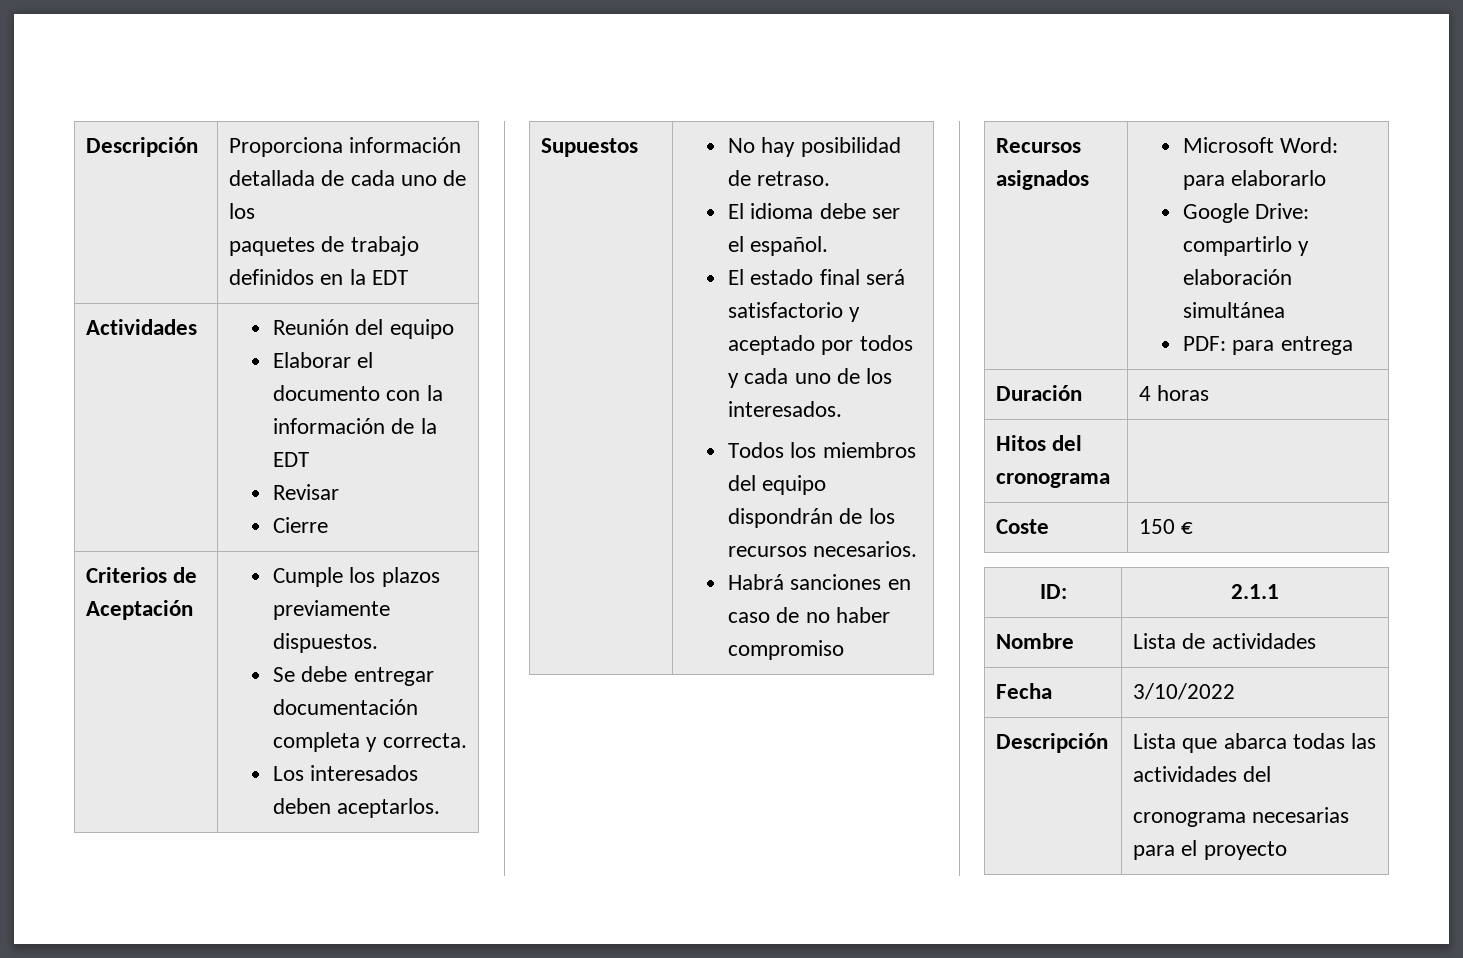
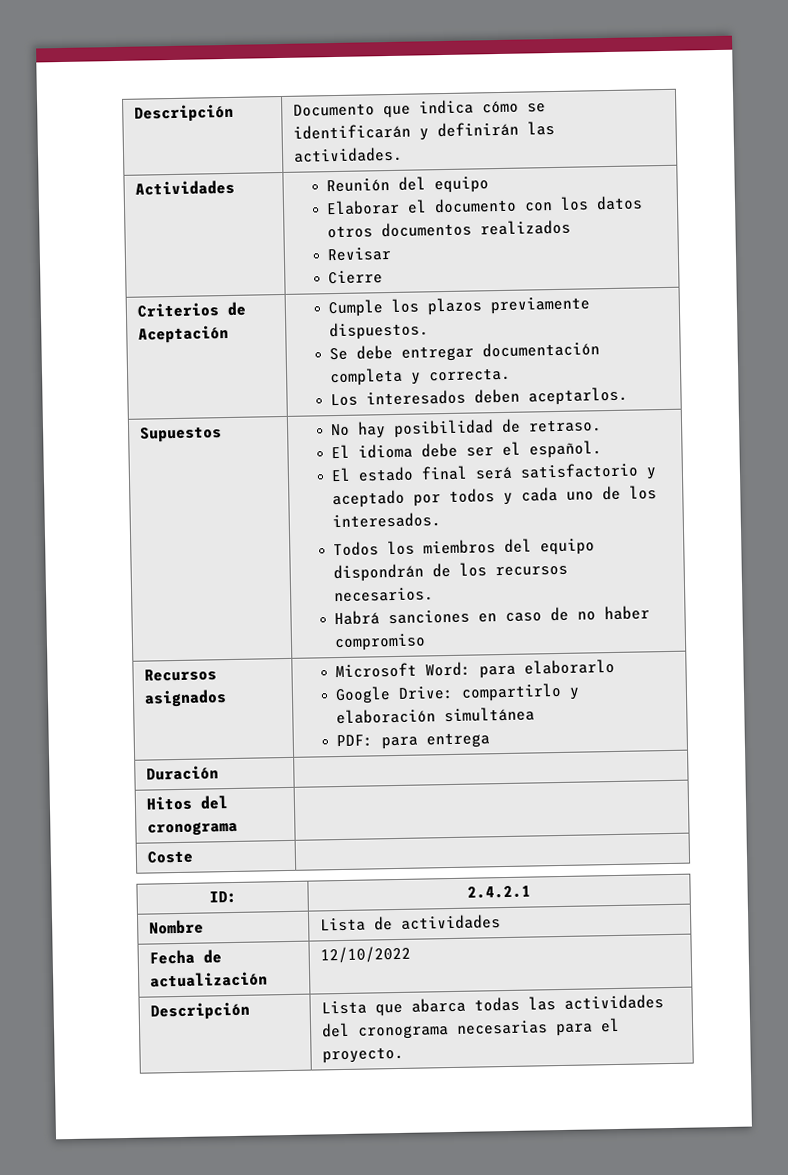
[86,137,199,157] [229,137,462,157] [229,170,466,186] [229,203,256,219] [229,236,419,256] [229,269,408,285] Descripción | Proporciona información detallada de cada uno de los // paquetes de trabajo definidos en la EDT -> [134,103,235,123] [293,99,547,119] [293,120,556,141] [293,146,404,163] Descripción | Documento que indica cómo se identificarán y definirán las actividades.
[426,385,443,401] [273,418,437,434] [273,452,310,467] la información de la EDT -> [560,195,644,211] [327,219,572,239] los datos otros documentos realizados
[1139,385,1210,401] 4 horas -> (220, 773) none
[1139,519,1194,534] 150 € -> (195, 857) none
[1231,584,1279,599] 2.1.1 -> [467,885,531,899] 2.4.2.1
[1133,683,1236,700] | 3/10/2022 -> [203,949,223,964] [150,971,269,988] [320,945,412,964] de actualización | 12/10/2022
(1272, 774) // -> (351, 1030) none
[1203,841,1287,860] proyecto -> [322,1046,405,1064] proyecto.

